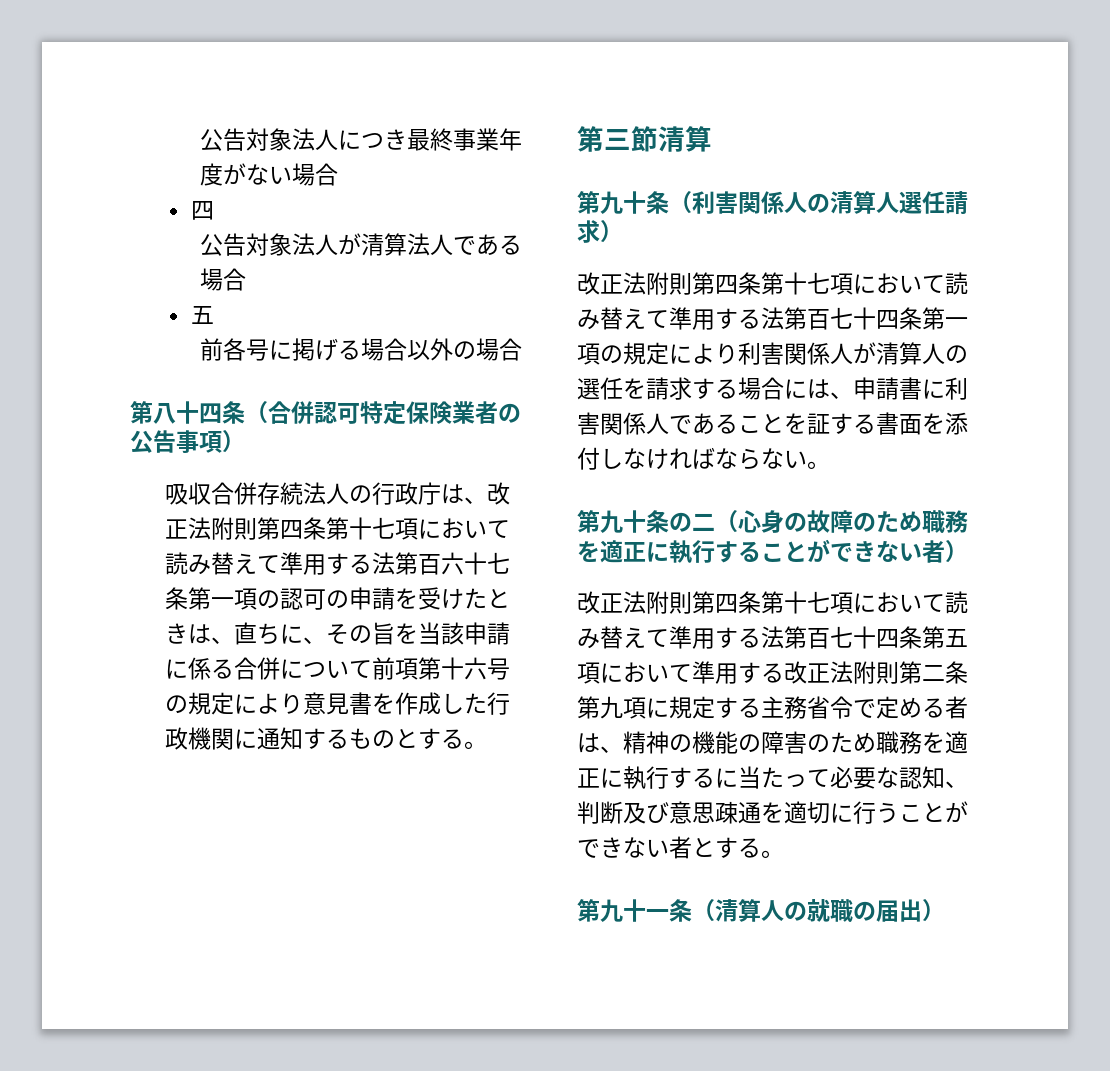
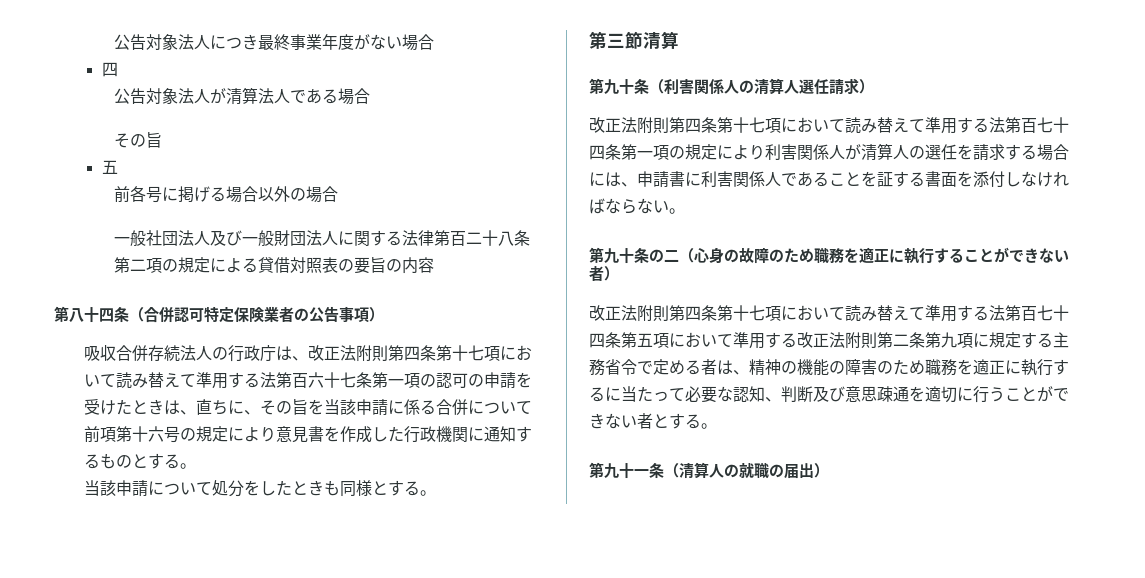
(247, 279) none -> [114,132,163,148] // その旨
(523, 349) none -> [114,230,531,246] [114,257,435,274] // 一般社団法人及び一般財団法人に関する法律第百二十八条第二項の規定による貸借対照表の要旨の内容
(488, 745) none -> [84,480,437,497] // 当該申請について処分をしたときも同様とする。

